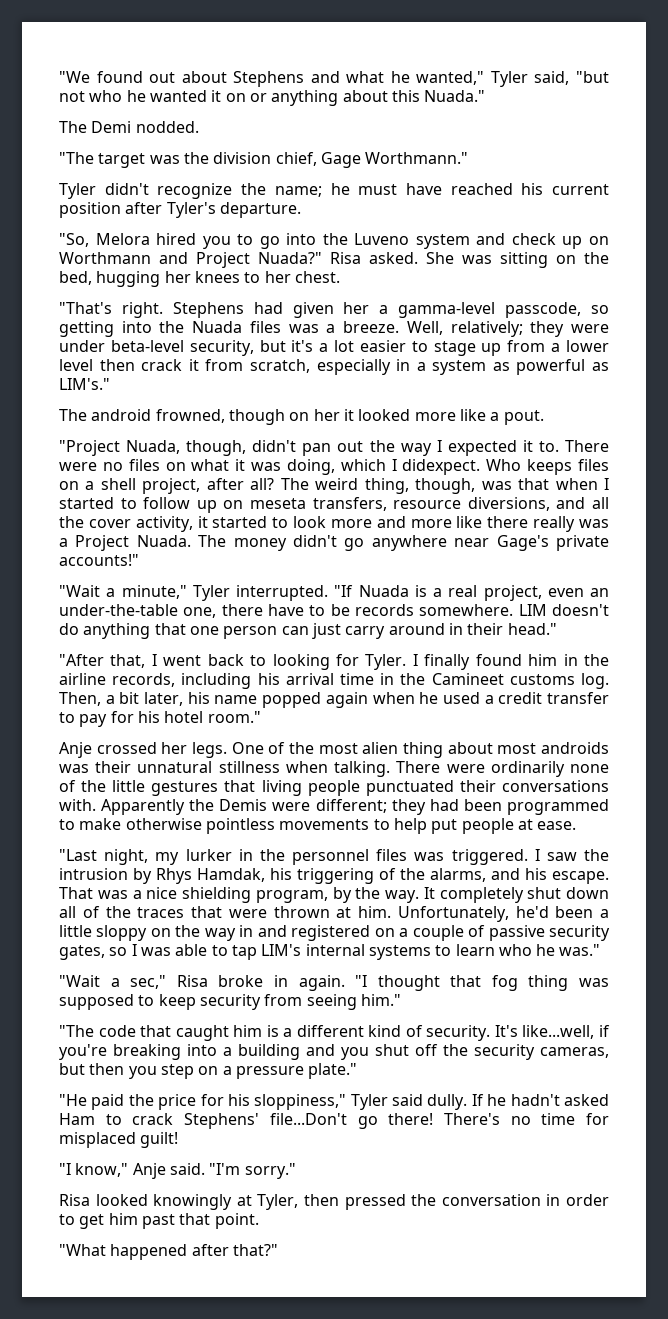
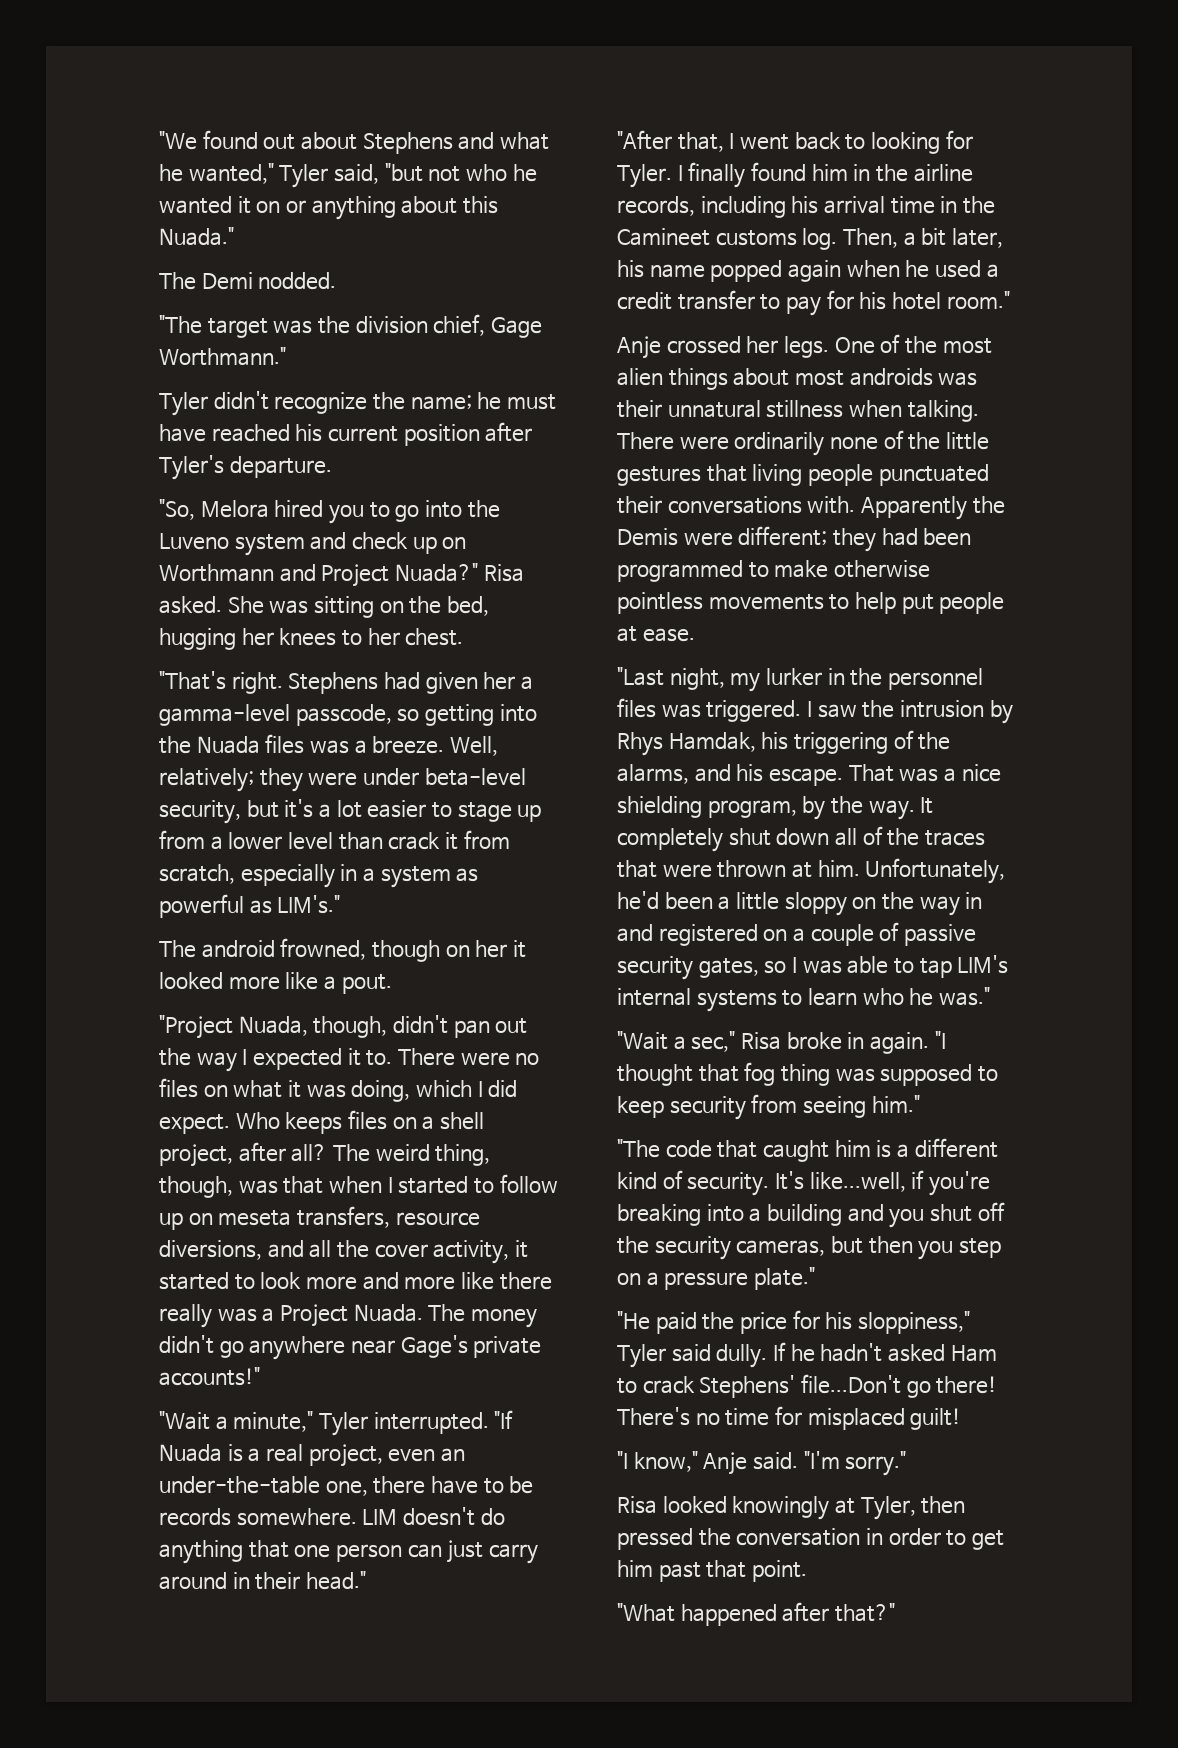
[99,359,135,371] then -> [338,832,383,850] than
[402,459,481,475] didexpect. -> [488,1080,518,1097] [159,1114,230,1134] did expect.
[403,742,443,758] thing -> [668,368,728,390] things

